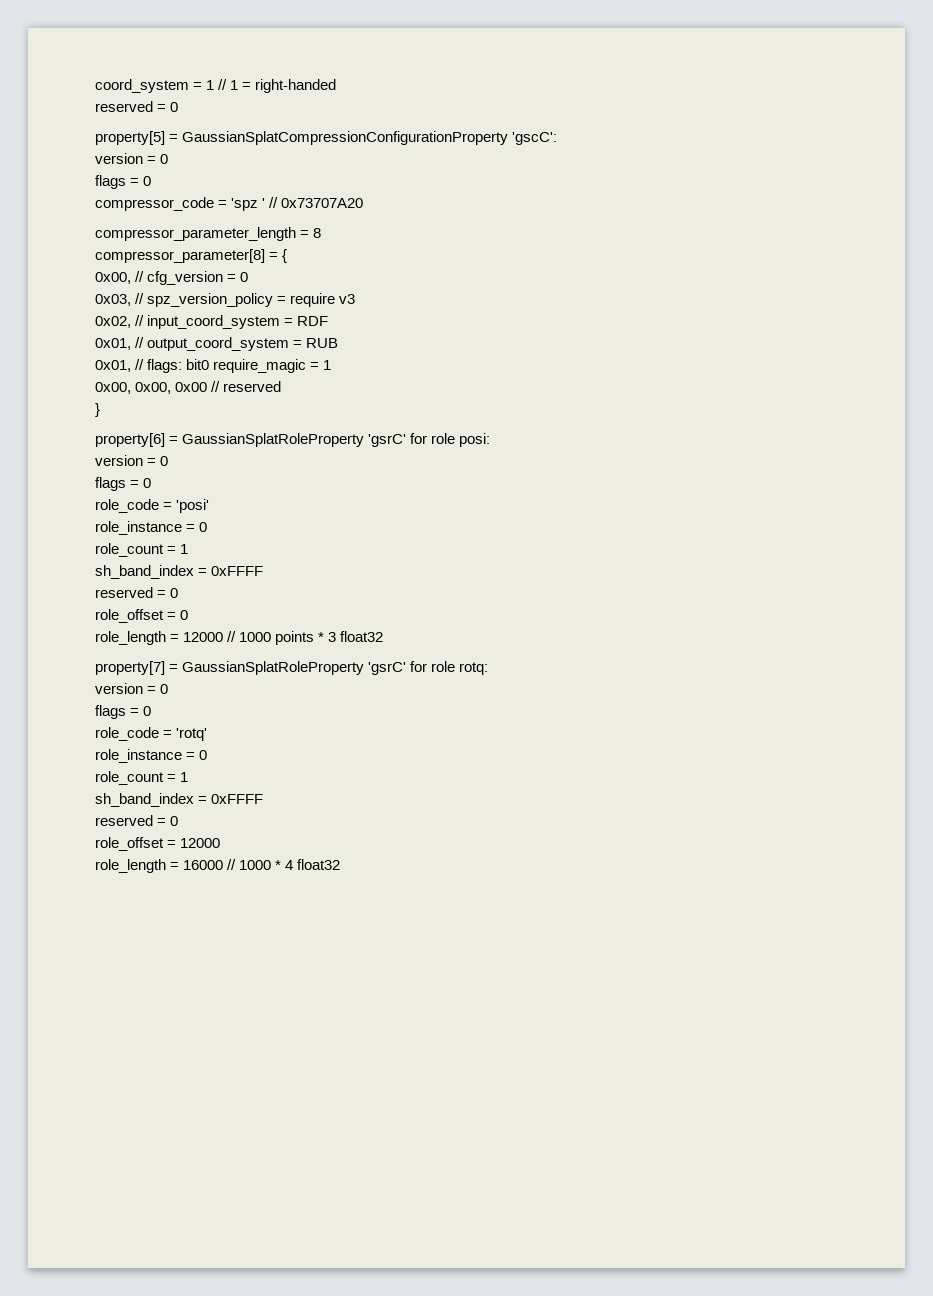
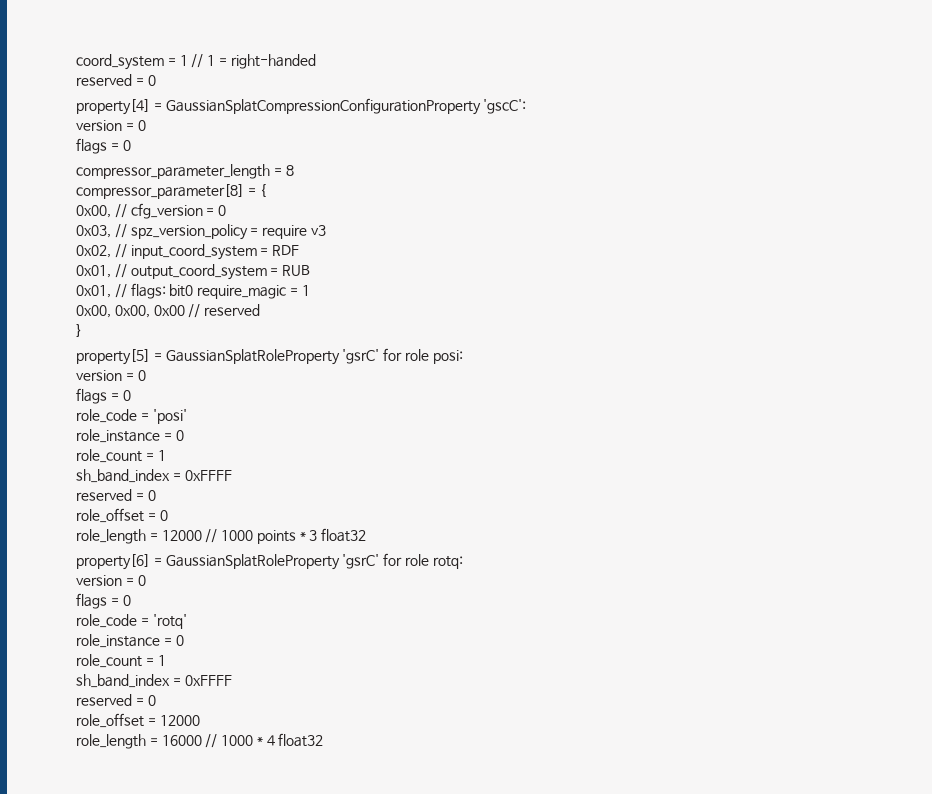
[95,131,165,145] property[5] -> [76,99,150,115] property[4]
[95,197,364,211] // compressor_code = 'spz ' // 0x73707A20 -> (131, 145) none
[95,433,165,447] property[6] -> [76,349,150,365] property[5]
[95,661,165,675] property[7] -> [76,554,150,570] property[6]

